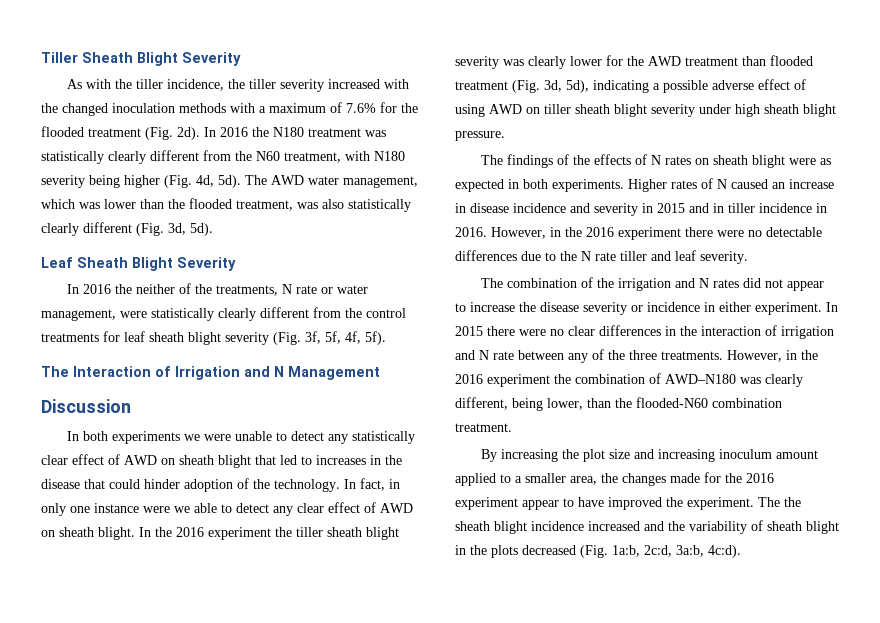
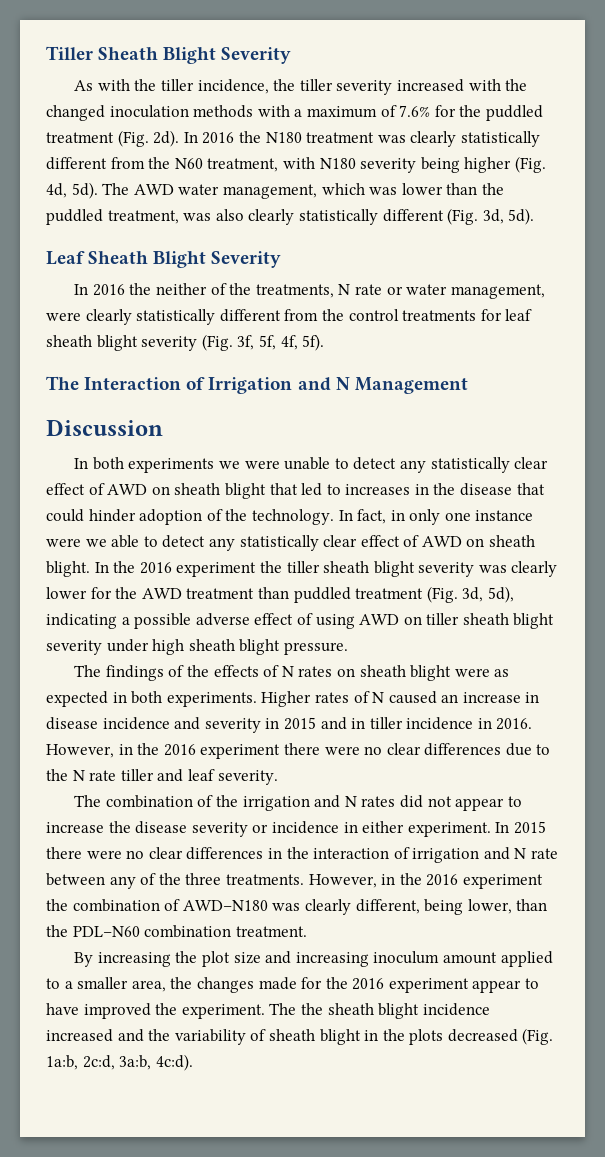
[41,126,84,137] flooded -> [485,105,543,121] puddled
[41,151,146,164] statistically clearly -> [410,131,540,147] clearly statistically
[189,198,232,209] flooded -> [46,209,103,225] puddled
[348,199,411,212] [41,223,79,236] statistically clearly -> [248,209,378,225] clearly statistically
[151,308,256,321] statistically clearly -> [85,309,216,325] clearly statistically
(293, 511) none -> [239,535,319,551] statistically
[770,55,813,66] flooded -> [293,587,351,603] puddled
[766,227,822,237] detectable -> [386,743,421,755] clear
[636,397,708,408] flooded-N60 -> [72,926,140,937] PDL–N60

